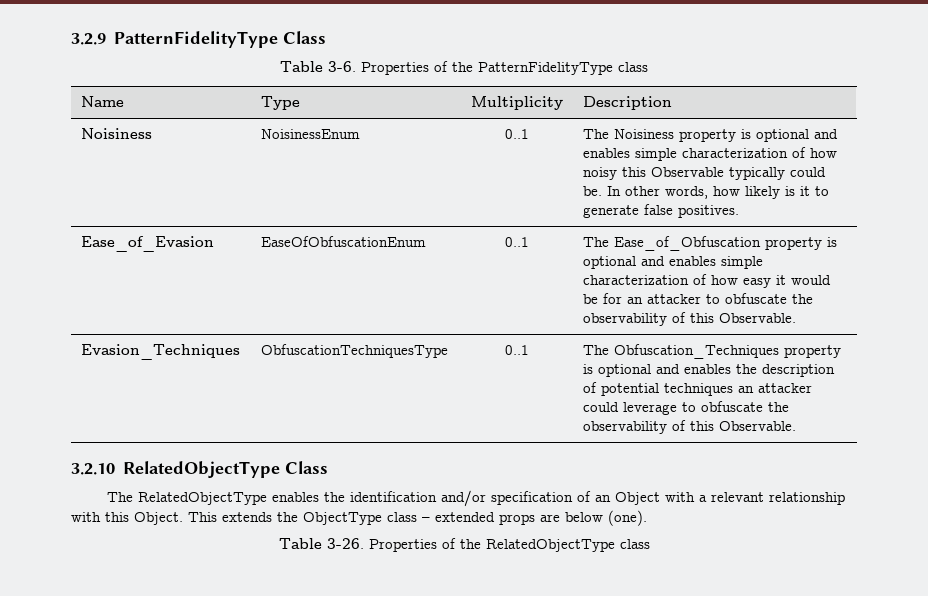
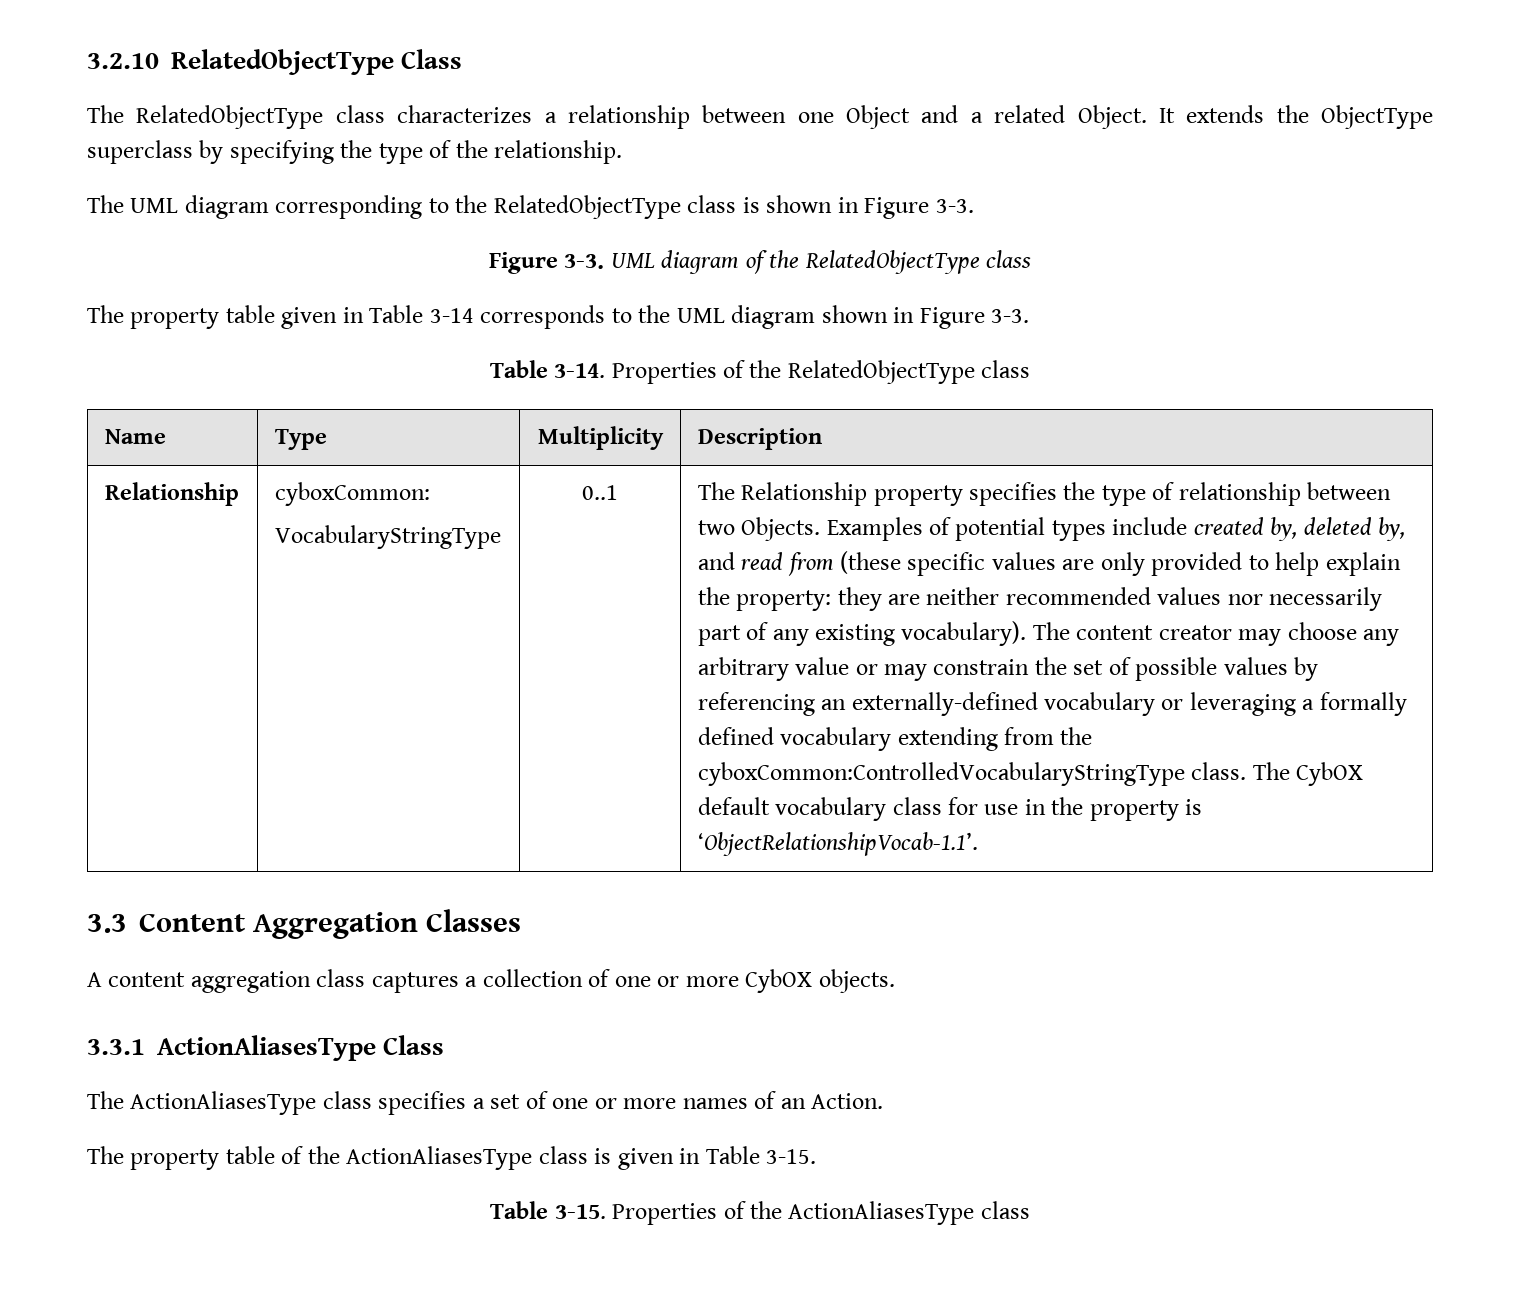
[71,31,326,48] [280,61,613,75] 3.2.9 PatternFidelityType Class // Table 3-6. Properties of the PatternFidelityType -> [87,49,463,75] [87,105,1433,129] [87,140,623,164] [87,195,974,219] [488,250,1032,274] [87,305,1030,329] [489,360,975,384] 3.2.10 RelatedObjectType Class // The RelatedObjectType class characterizes a relationship between one Object and a related Object. It extends the ObjectType superclass by specifying the type of the relationship. // The UML diagram corresponding to the RelatedObjectType class is shown in Figure 3-3. // Figure 3-3. UML diagram of the RelatedObjectType class // The property table given in Table 3-14 corresponds to the UML diagram shown in Figure 3-3. // Table 3-14. Properties of the RelatedObjectType
[81,128,153,139] [261,129,361,139] [505,129,529,139] [583,129,839,142] [583,147,838,161] [583,167,827,180] [583,186,830,199] [583,204,740,218] [81,236,215,252] [261,236,427,247] [505,237,529,247] [583,236,838,251] [583,256,764,269] [583,274,832,288] [583,293,814,304] [583,312,797,326] [81,344,241,360] [261,344,449,358] [505,345,529,355] [583,344,842,359] [583,364,836,377] [583,382,813,396] [583,401,790,415] [583,420,797,434] [71,461,328,478] [107,490,846,507] [71,510,647,526] [278,538,615,552] Noisiness | NoisinessEnum | 0..1 | The Noisiness property is optional and enables simple characterization of how noisy this Observable typically could be. In other words, how likely is it to generate false positives. // Ease_of_Evasion | EaseOfObfuscationEnum | 0..1 | The Ease_of_Obfuscation property is optional and enables simple characterization of how easy it would be for an attacker to obfuscate the observability of this Observable. // Evasion_Techniques | ObfuscationTechniquesType | 0..1 | The Obfuscation_Techniques property is optional and enables the description of potential techniques an attacker could leverage to obfuscate the observability of this Observable. // 3.2.10 RelatedObjectType Class // The RelatedObjectType enables the identification and/or specification of an Object with a relevant relationship with this Object. This extends the ObjectType class – extended props are below (one). // Table 3-26. Properties of the RelatedObjectType -> [104,482,239,506] [274,482,430,506] [274,525,501,549] [582,485,618,500] [697,482,1392,506] [697,517,1406,541] [697,551,1401,576] [697,587,1383,611] [697,621,1400,646] [697,657,1319,681] [697,692,1407,716] [697,727,1093,751] [697,762,1364,786] [697,797,1203,821] [697,832,978,856] [87,909,522,939] [87,969,895,993] [87,1035,445,1061] [87,1091,884,1115] [87,1146,817,1170] [490,1201,975,1225] Relationship | cyboxCommon: // VocabularyStringType | 0..1 | The Relationship property specifies the type of relationship between two Objects. Examples of potential types include created by, deleted by, and read from (these specific values are only provided to help explain the property: they are neither recommended values nor necessarily part of any existing vocabulary). The content creator may choose any arbitrary value or may constrain the set of possible values by referencing an externally-defined vocabulary or leveraging a formally defined vocabulary extending from the cyboxCommon:ControlledVocabularyStringType class. The CybOX default vocabulary class for use in the property is ‘ObjectRelationshipVocab-1.1’. // 3.3 Content Aggregation Classes // A content aggregation class captures a collection of one or more CybOX objects. // 3.3.1 ActionAliasesType Class // The ActionAliasesType class specifies a set of one or more names of an Action. // The property table of the ActionAliasesType class is given in Table 3-15. // Table 3-15. Properties of the ActionAliasesType

